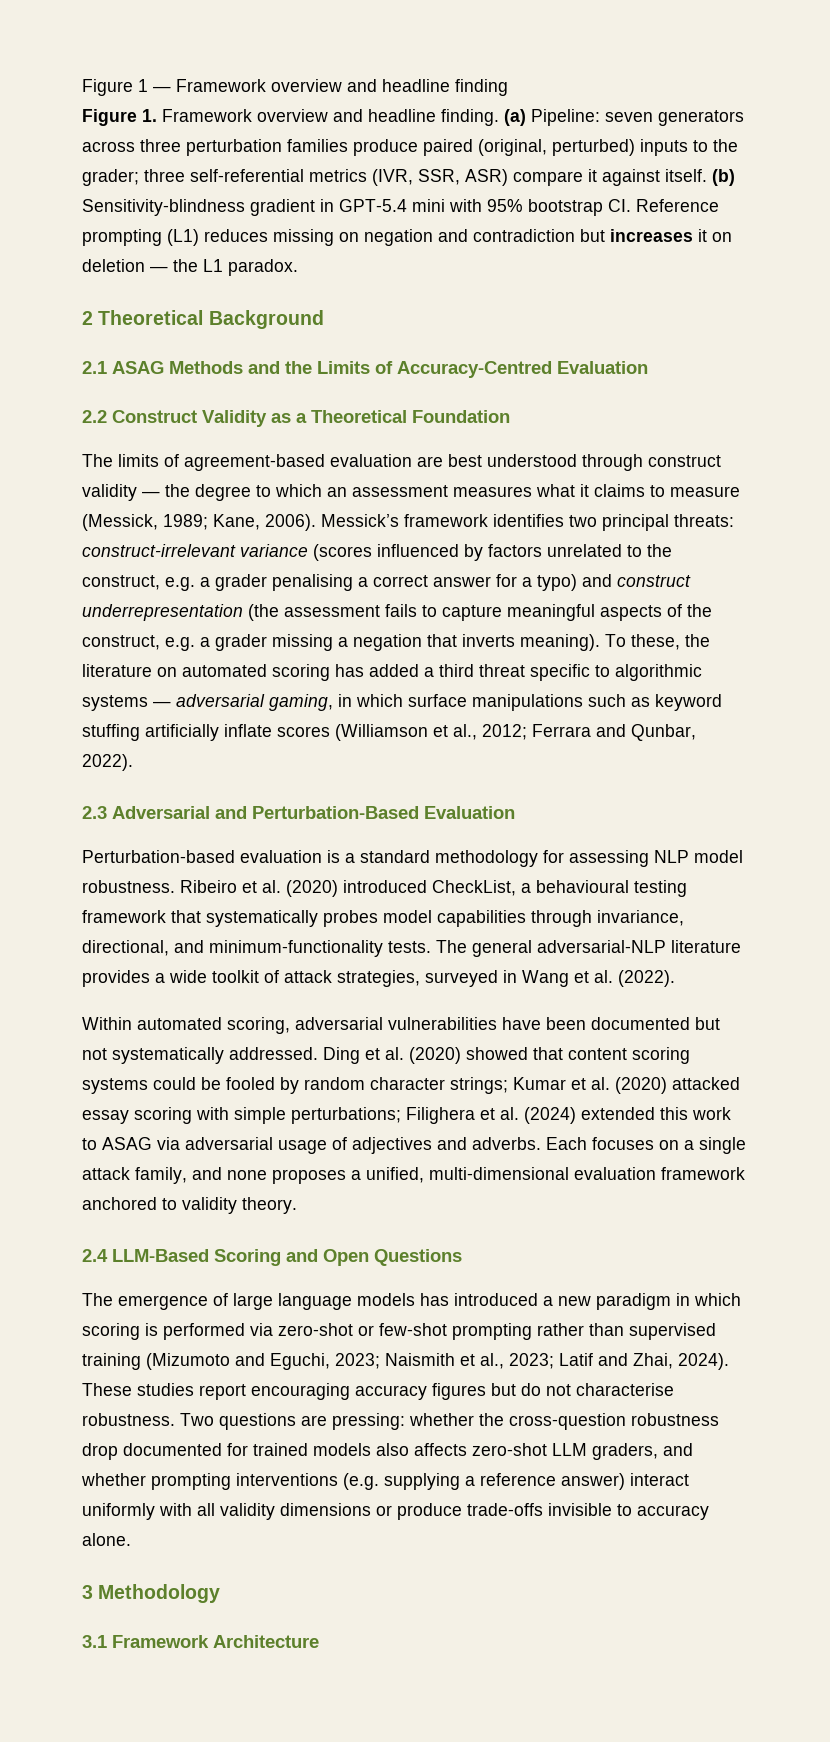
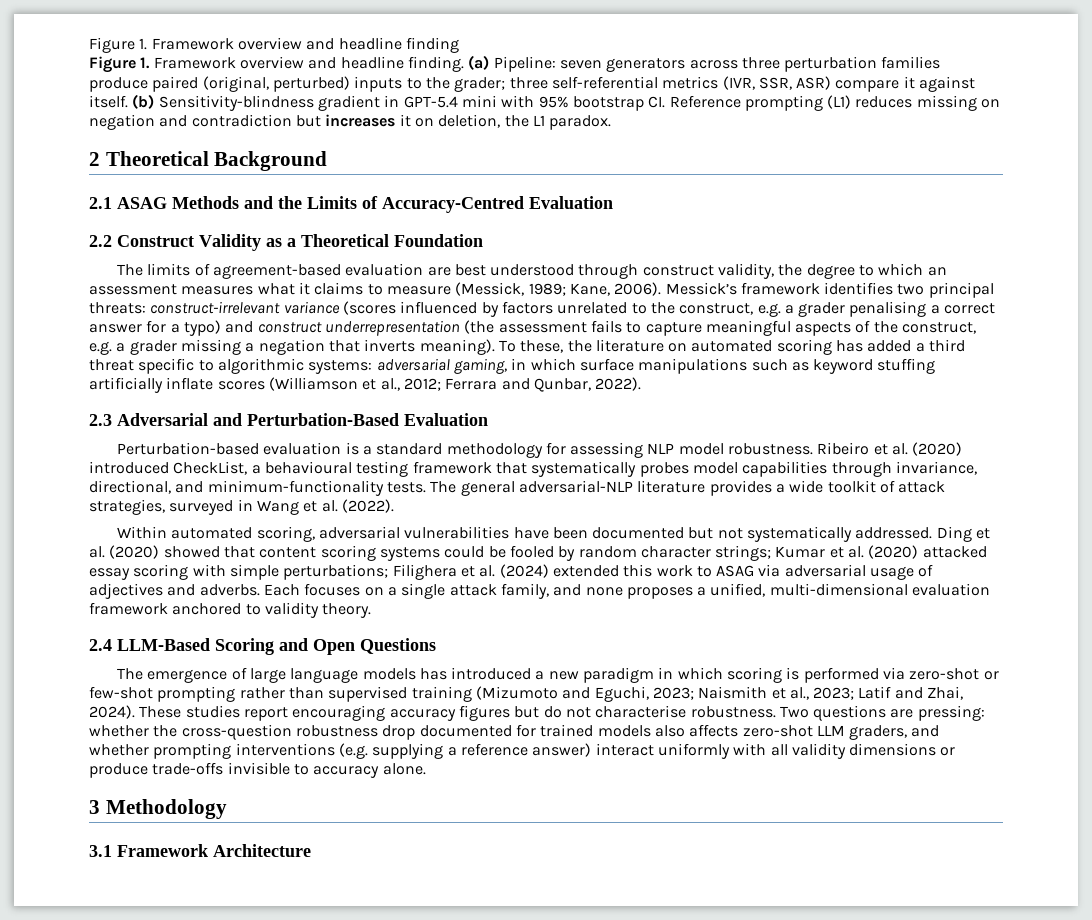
[82,79,171,96] Figure 1 — -> [89,37,148,53] Figure 1.
[82,259,168,272] deletion — -> [438,114,501,128] deletion,
[82,484,160,501] validity — -> [718,263,775,279] validity,
[82,695,171,711] systems — -> [308,360,373,374] systems:

